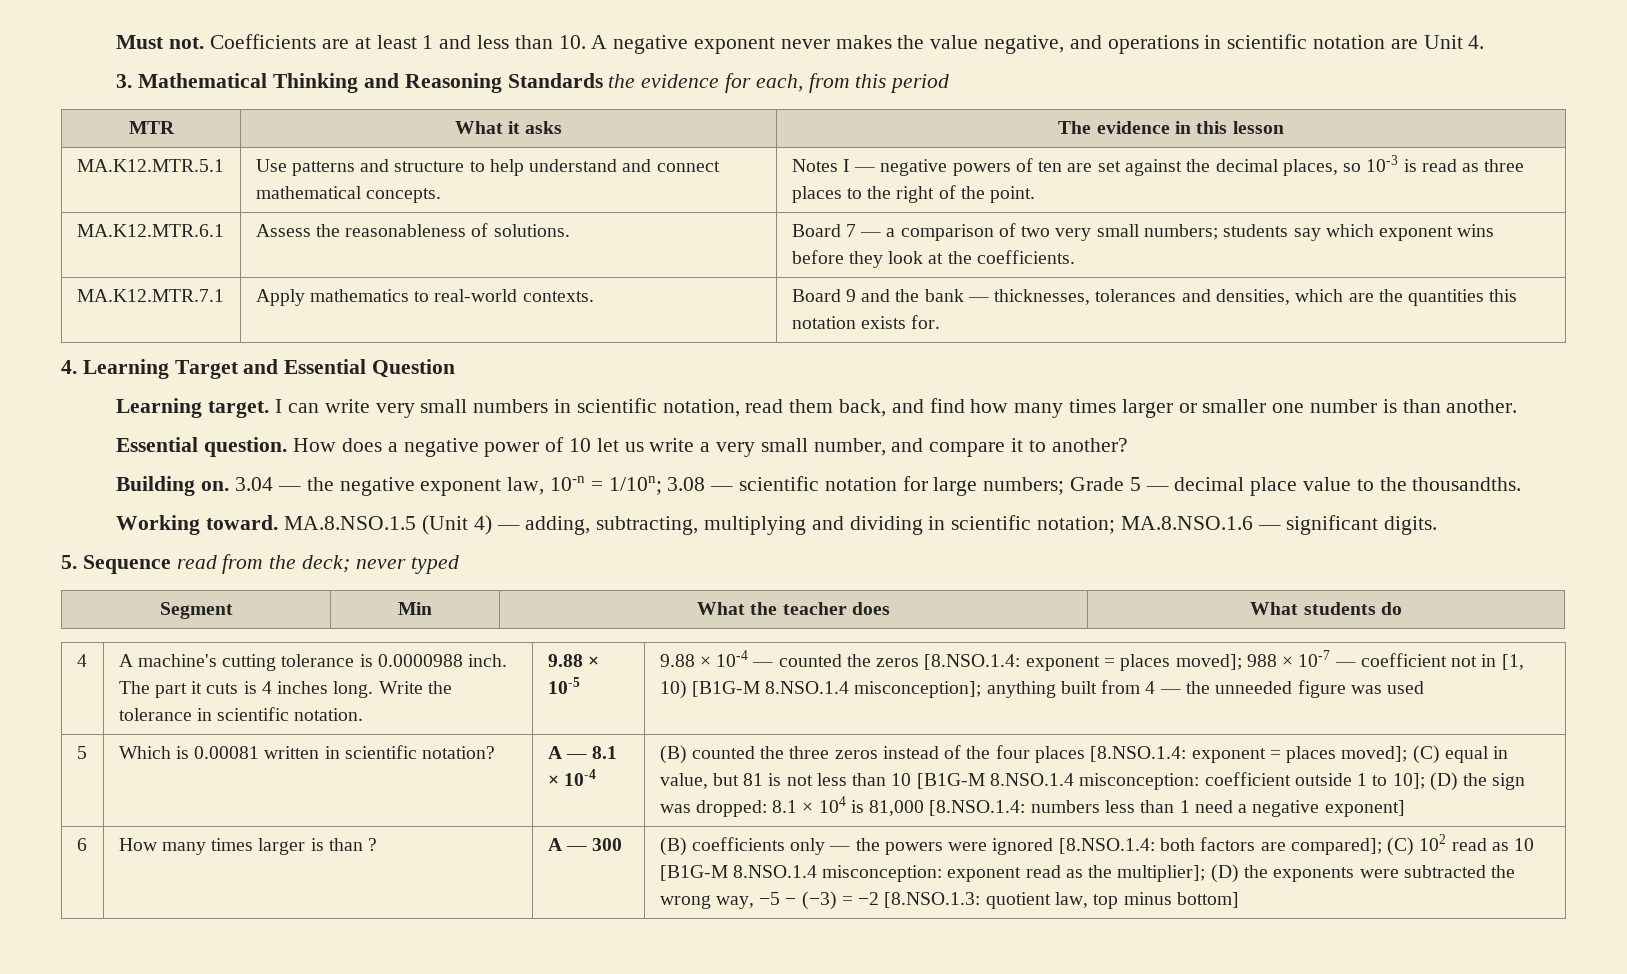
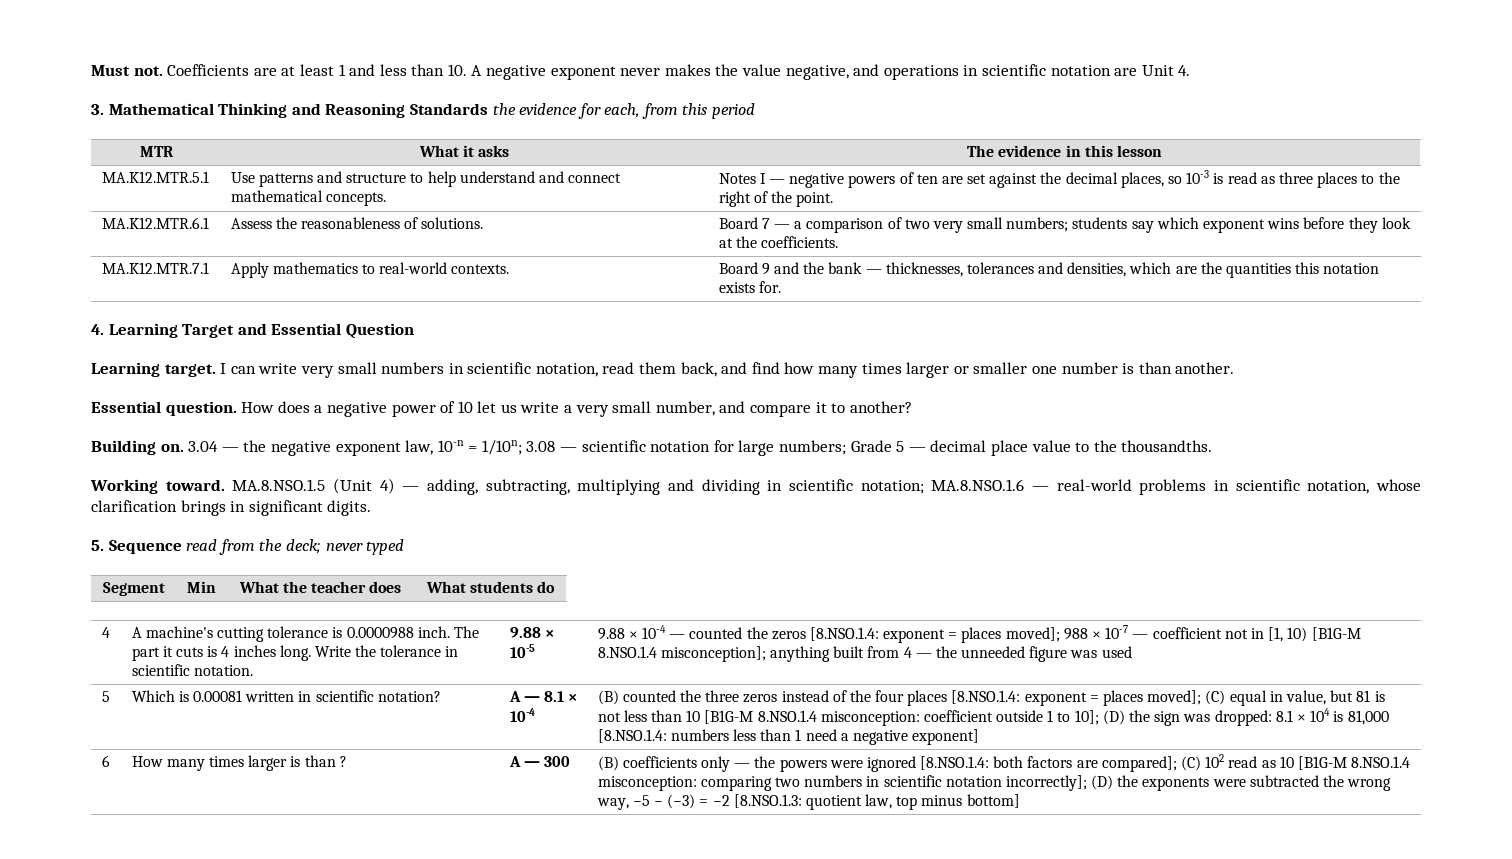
(1281, 527) none -> [1056,479,1422,495] [91,500,246,516] real-world problems in scientific notation, whose clarification brings in
[947,865,1206,882] exponent read as the multiplier]; -> [700,775,1087,791] comparing two numbers in scientific notation incorrectly];

